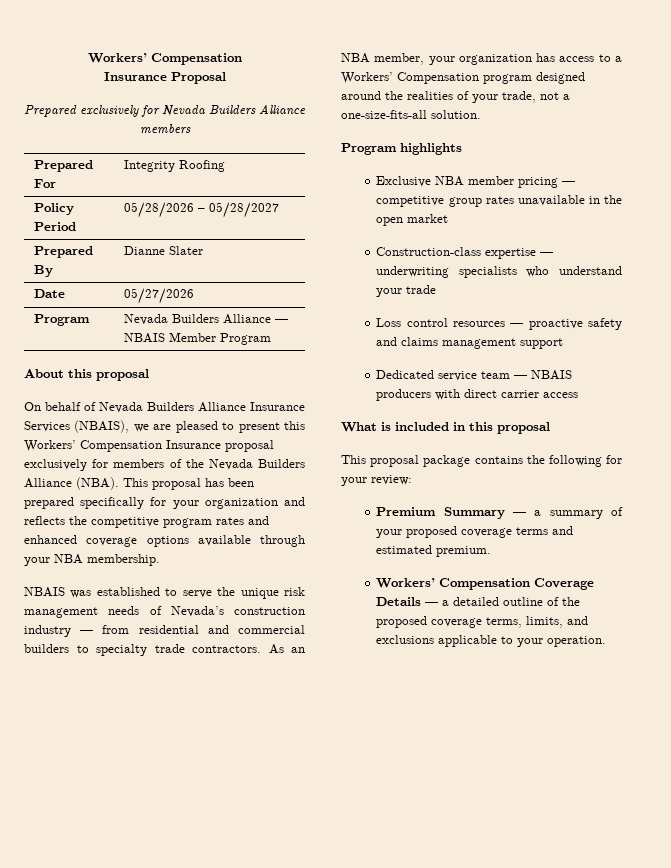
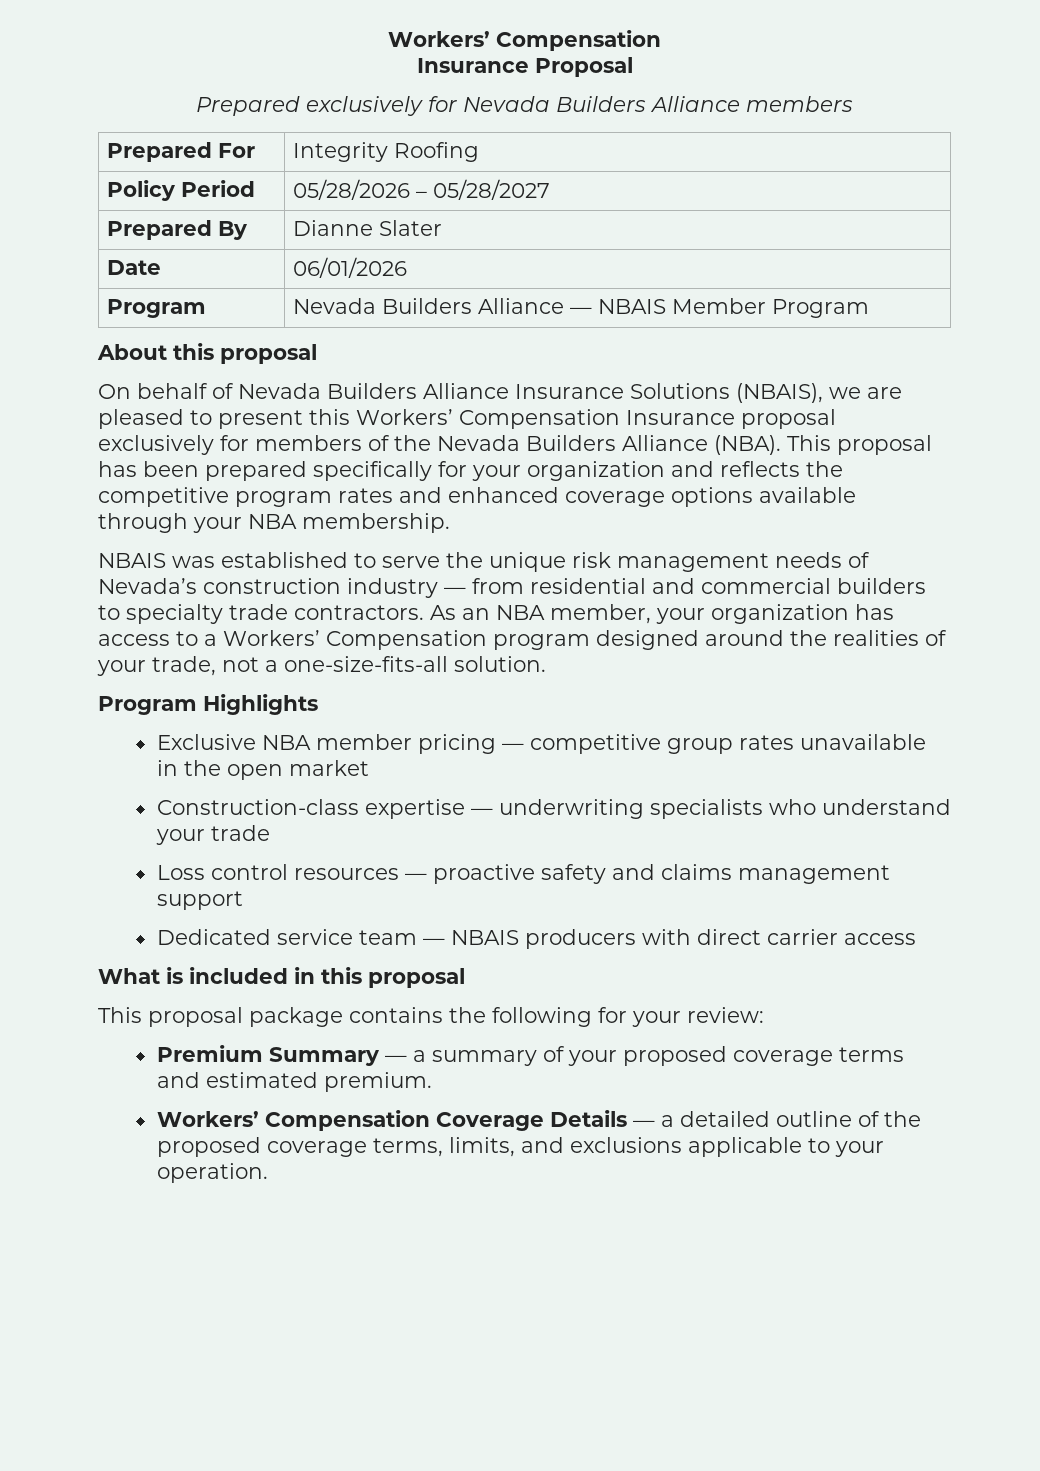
[124,288,195,304] 05/27/2026 -> [293,257,408,278] 06/01/2026
[24,421,70,432] Services -> [630,383,730,399] Solutions
[400,143,462,155] highlights -> [203,694,318,715] Highlights

